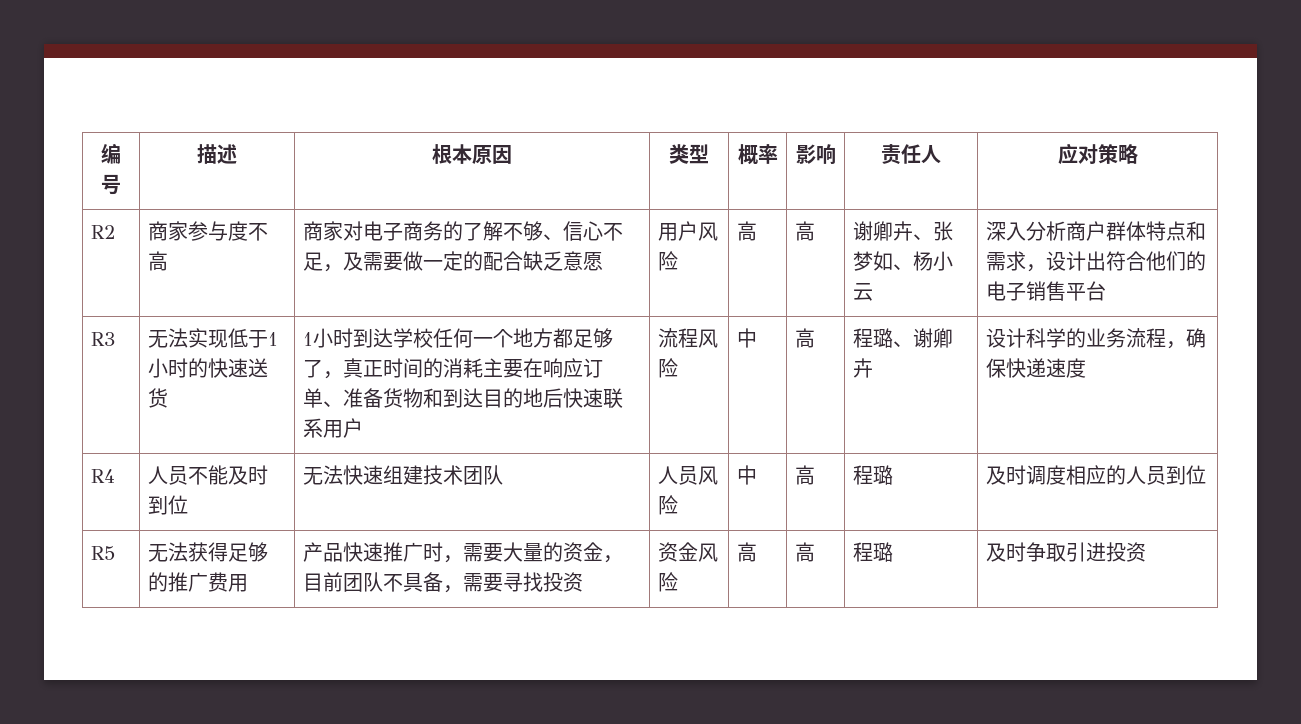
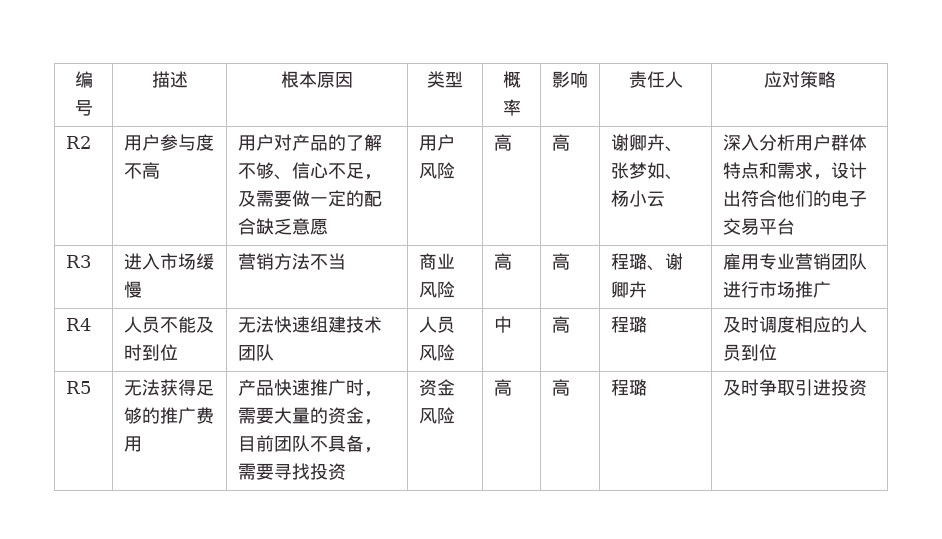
[148,221,189,241] 商家 -> [123,134,160,151] 用户
[303,221,444,241] 商家对电子商务 -> [237,134,328,151] 用户对产品
[1066,221,1087,241] 商 -> [794,135,813,151] 用
[1026,281,1067,301] 销售 -> [722,218,759,235] 交易
[148,328,279,348] [148,358,269,378] [148,388,169,408] [303,328,614,348] [303,358,604,379] [303,388,624,409] [303,418,364,438] [658,328,719,348] [658,358,679,378] [737,328,758,348] 无法实现低于1小时的快速送货 | 1小时到达学校任何一个地方都足够了，真正时间的消耗主要在响应订单、准备货物和到达目的地后快速联系用户 | 流程风险 | 中 -> [123,253,214,270] [123,281,142,298] [237,253,346,270] [418,253,455,270] [418,281,455,298] [493,253,512,270] 进入市场缓慢 | 营销方法不当 | 商业风险 | 高
[986,328,1207,349] [986,358,1087,378] 设计科学的业务流程，确保快递速度 -> [722,253,867,270] [722,281,831,298] 雇用专业营销团队进行市场推广

